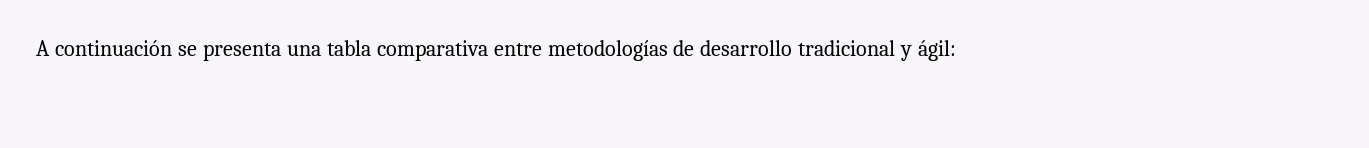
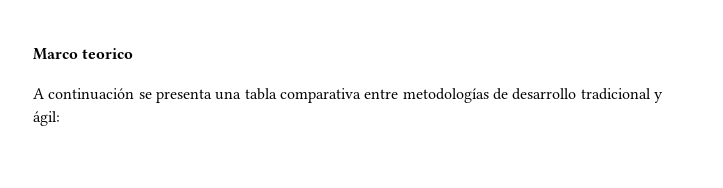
(36, 48) none -> [33,48,134,60] Marco teorico //

